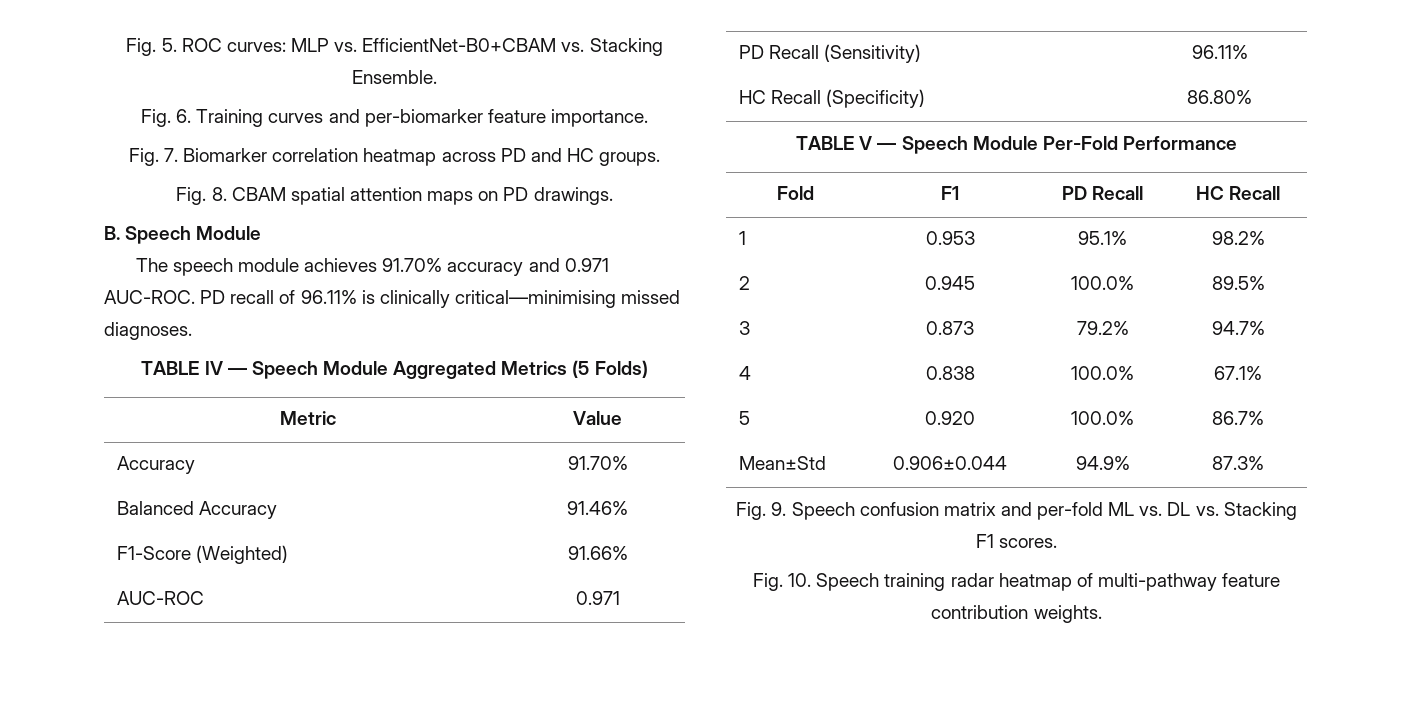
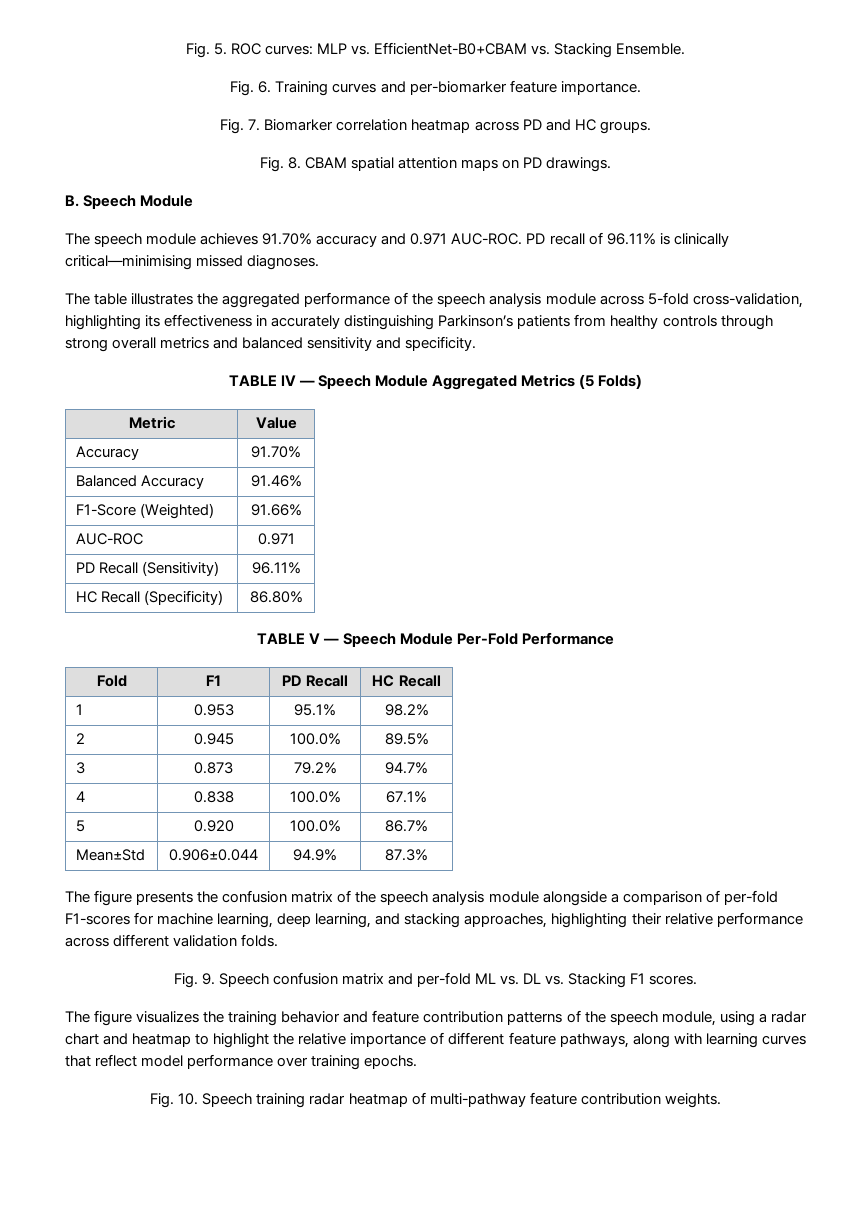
(192, 331) none -> [65,292,803,308] [65,314,773,330] [65,336,477,352] // The table illustrates the aggregated performance of the speech analysis module across 5-fold cross-validation, highlighting its effectiveness in accurately distinguishing Parkinson’s patients from healthy controls through strong overall metrics and balanced sensitivity and specificity.
(1264, 463) none -> [65,890,778,906] [65,912,803,928] [65,934,279,947] // The figure presents the confusion matrix of the speech analysis module alongside a comparison of per-fold F1-scores for machine learning, deep learning, and stacking approaches, highlighting their relative performance across different validation folds.
(1058, 543) none -> [65,1010,807,1026] [65,1032,806,1048] [65,1054,418,1070] // The figure visualizes the training behavior and feature contribution patterns of the speech module, using a radar chart and heatmap to highlight the relative importance of different feature pathways, along with learning curves that reflect model performance over training epochs.

